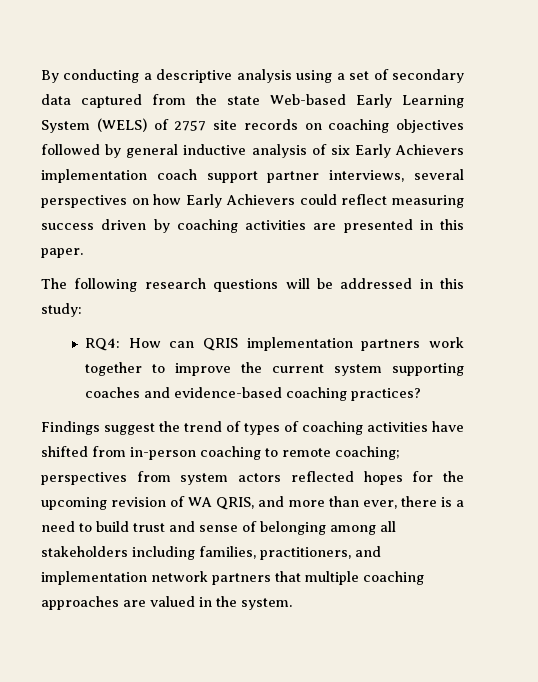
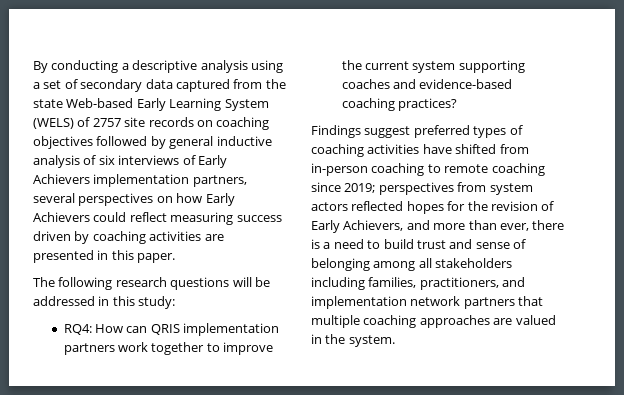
(350, 150) none -> [118,155,196,165] interviews of
[156,169,405,183] coach support partner interviews, -> [192,175,247,187] partners,
[159,421,241,432] the trend of -> [413,125,470,138] preferred
[335,446,400,460] coaching; -> [491,163,545,176] [311,182,376,193] coaching since 2019;
[41,497,107,510] upcoming -> (488, 206) none
[188,497,255,510] WA QRIS, -> [311,220,404,233] Early Achievers,

